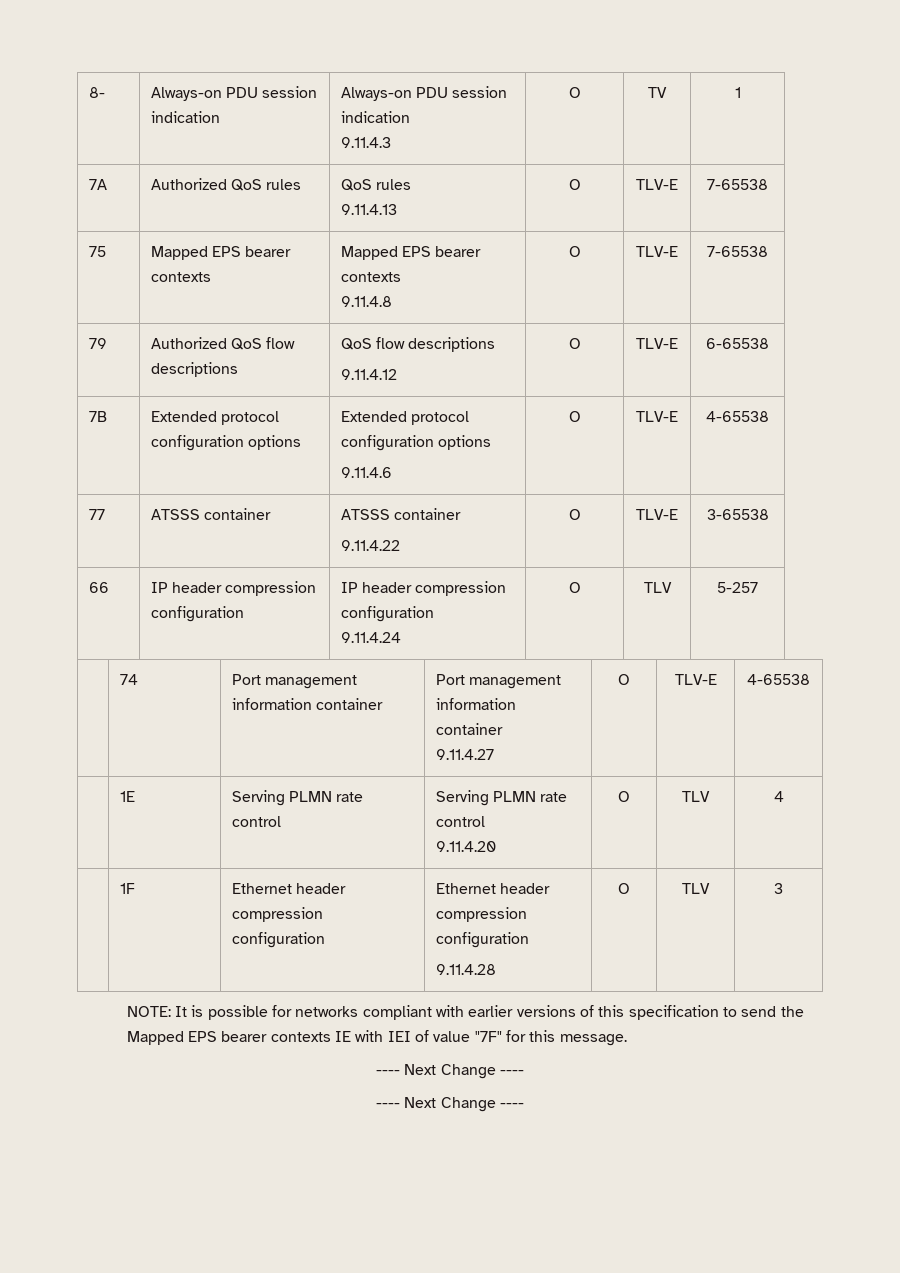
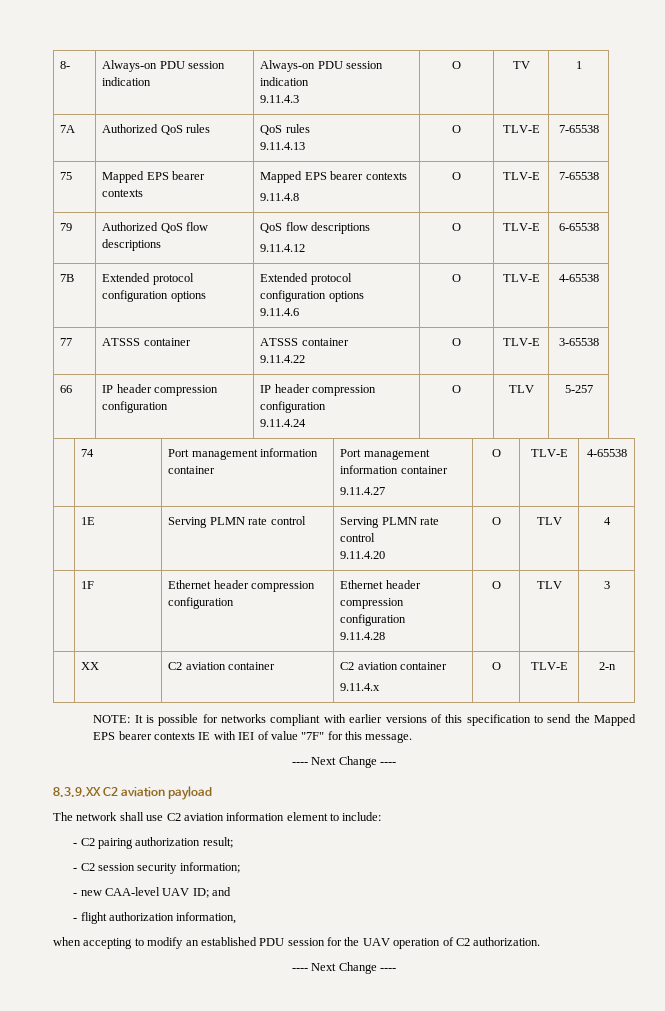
(783, 888) none -> [81,662,100,670] [168,662,276,670] [340,662,448,670] [340,683,381,691] [491,662,501,670] [530,662,568,670] [598,662,616,670] // | XX | C2 aviation container | C2 aviation container // 9.11.4.x | O | TLV-E | 2-n
(524, 1072) none -> [53,786,213,800] [53,812,382,821] [73,837,233,849] [73,862,240,874] [73,887,232,898] [73,912,237,924] [53,937,541,949] // 8.3.9.XX C2 aviation payload // The network shall use C2 aviation information element to include: // - C2 pairing authorization result; // - C2 session security information; // - new CAA-level UAV ID; and // - flight authorization information, // when accepting to modify an established PDU session for the UAV operation of C2 authorization.

